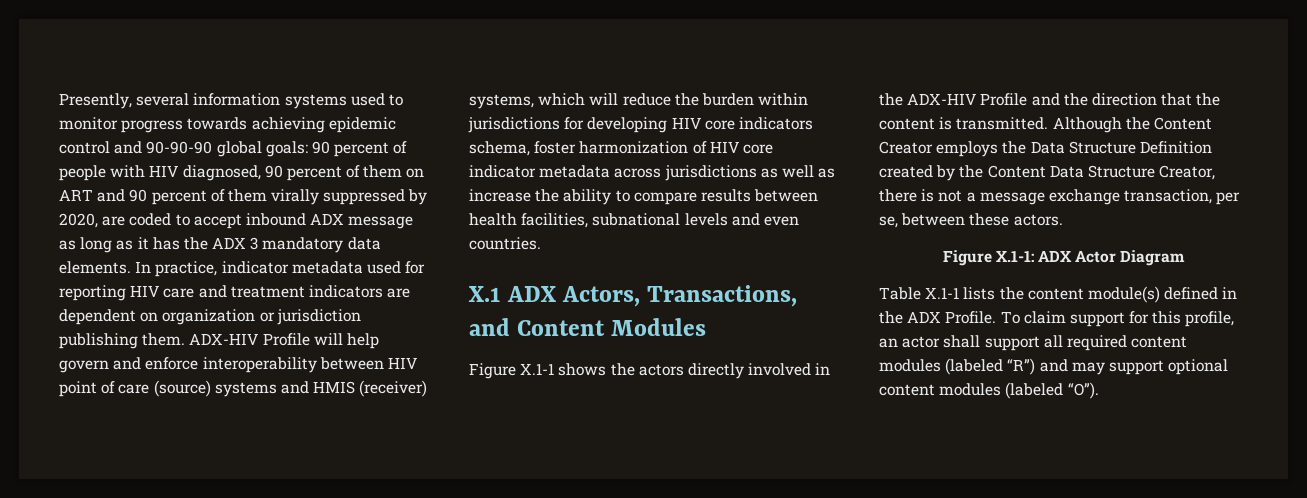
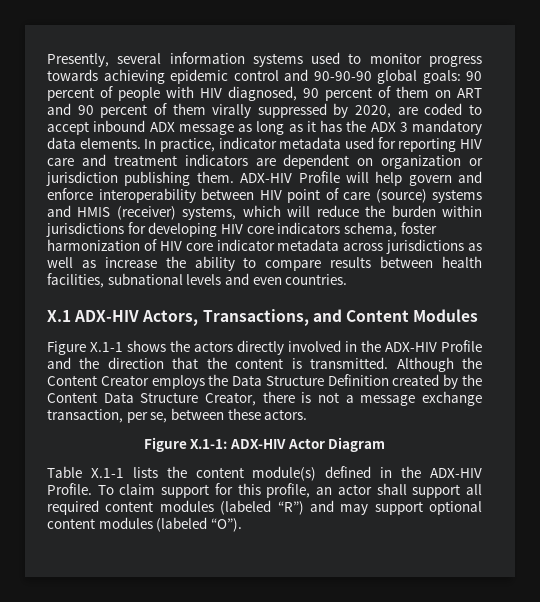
[507,286,557,302] ADX -> [74,310,140,322] ADX-HIV
[1038,250,1072,262] ADX -> [230,439,286,449] ADX-HIV
[907,311,942,323] ADX -> [430,468,483,478] ADX-HIV

